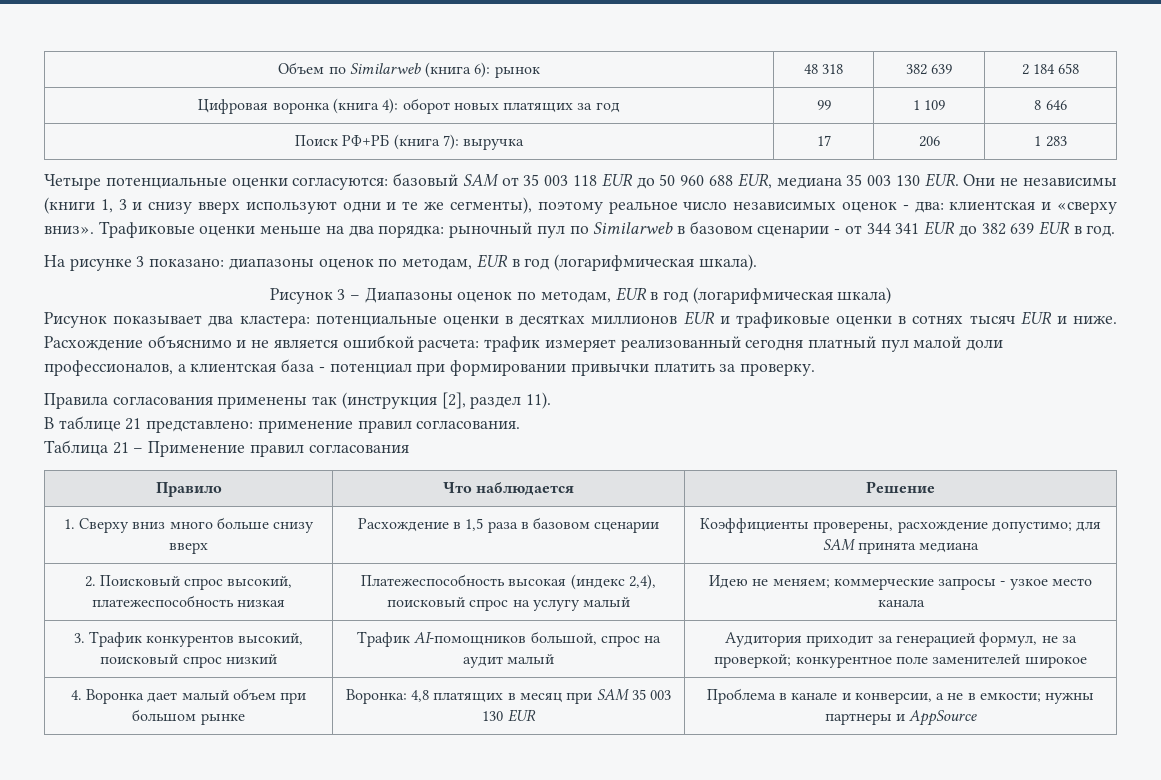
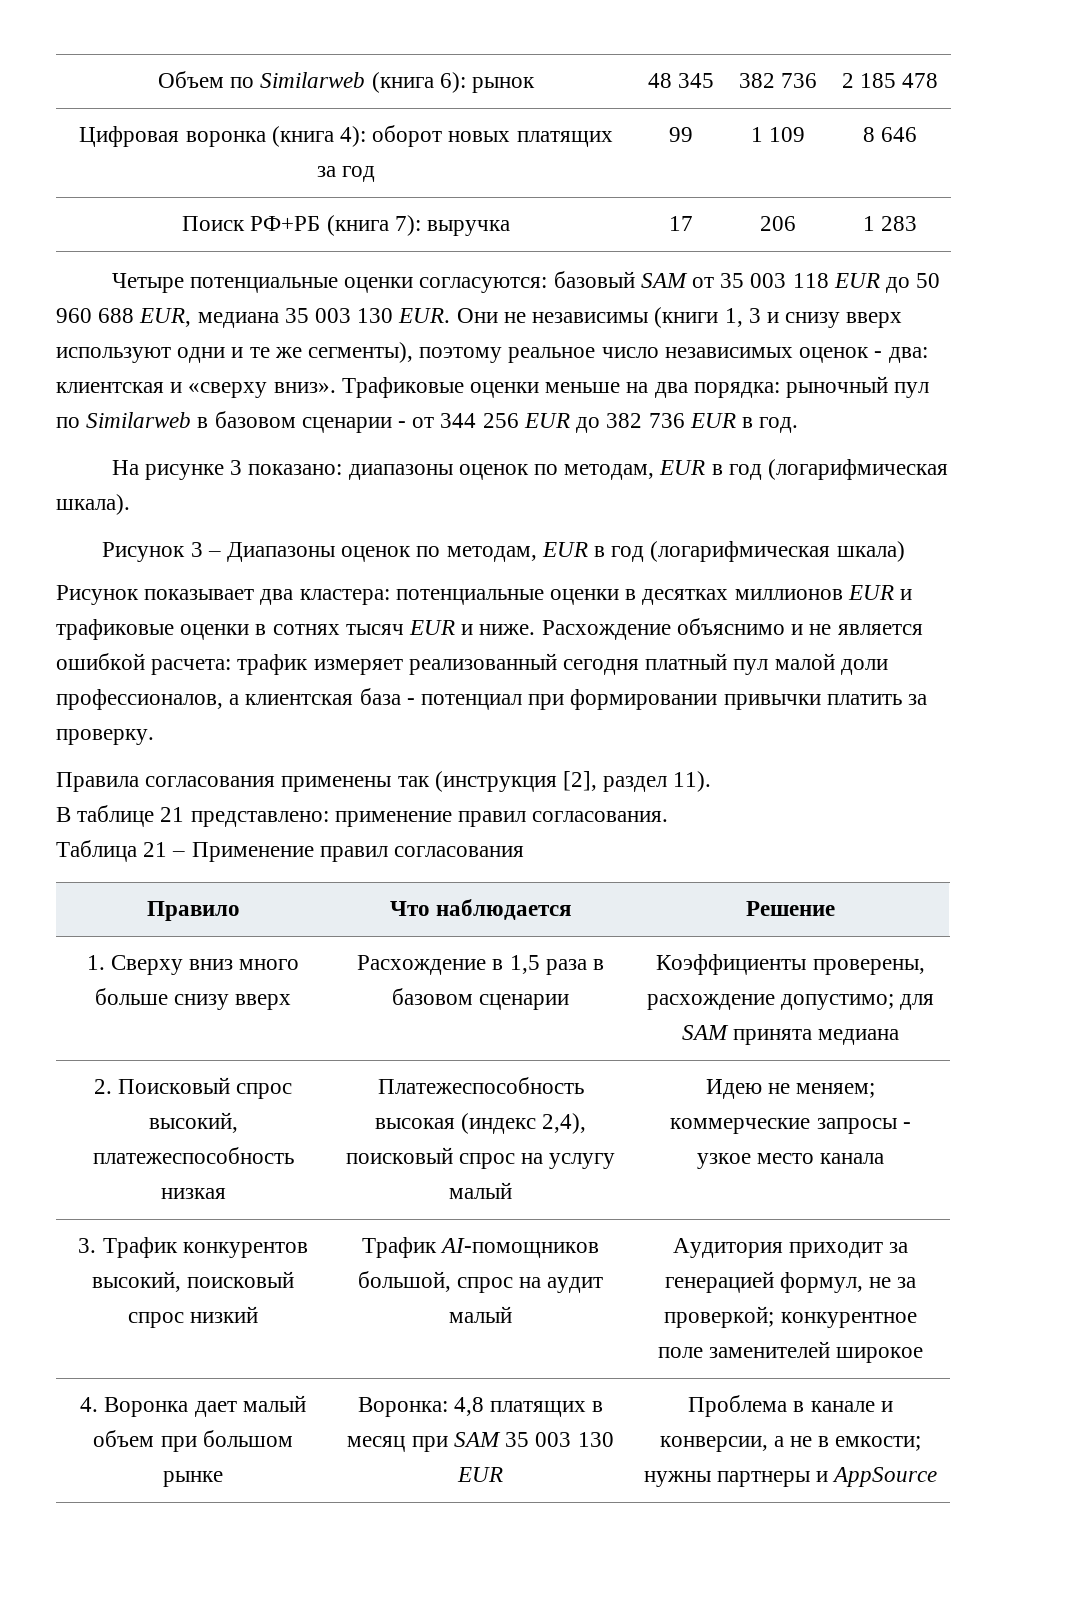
[822,64,844,74] [905,64,953,75] 318 | 382 639 -> [678,73,715,88] [738,73,818,88] 345 | 382 736
[1033,63,1080,74] 184 658 -> [860,73,939,88] 185 478
[895,223,920,234] 341 -> [482,413,519,428] 256
[1010,223,1035,234] 639 -> [648,413,685,428] 736

